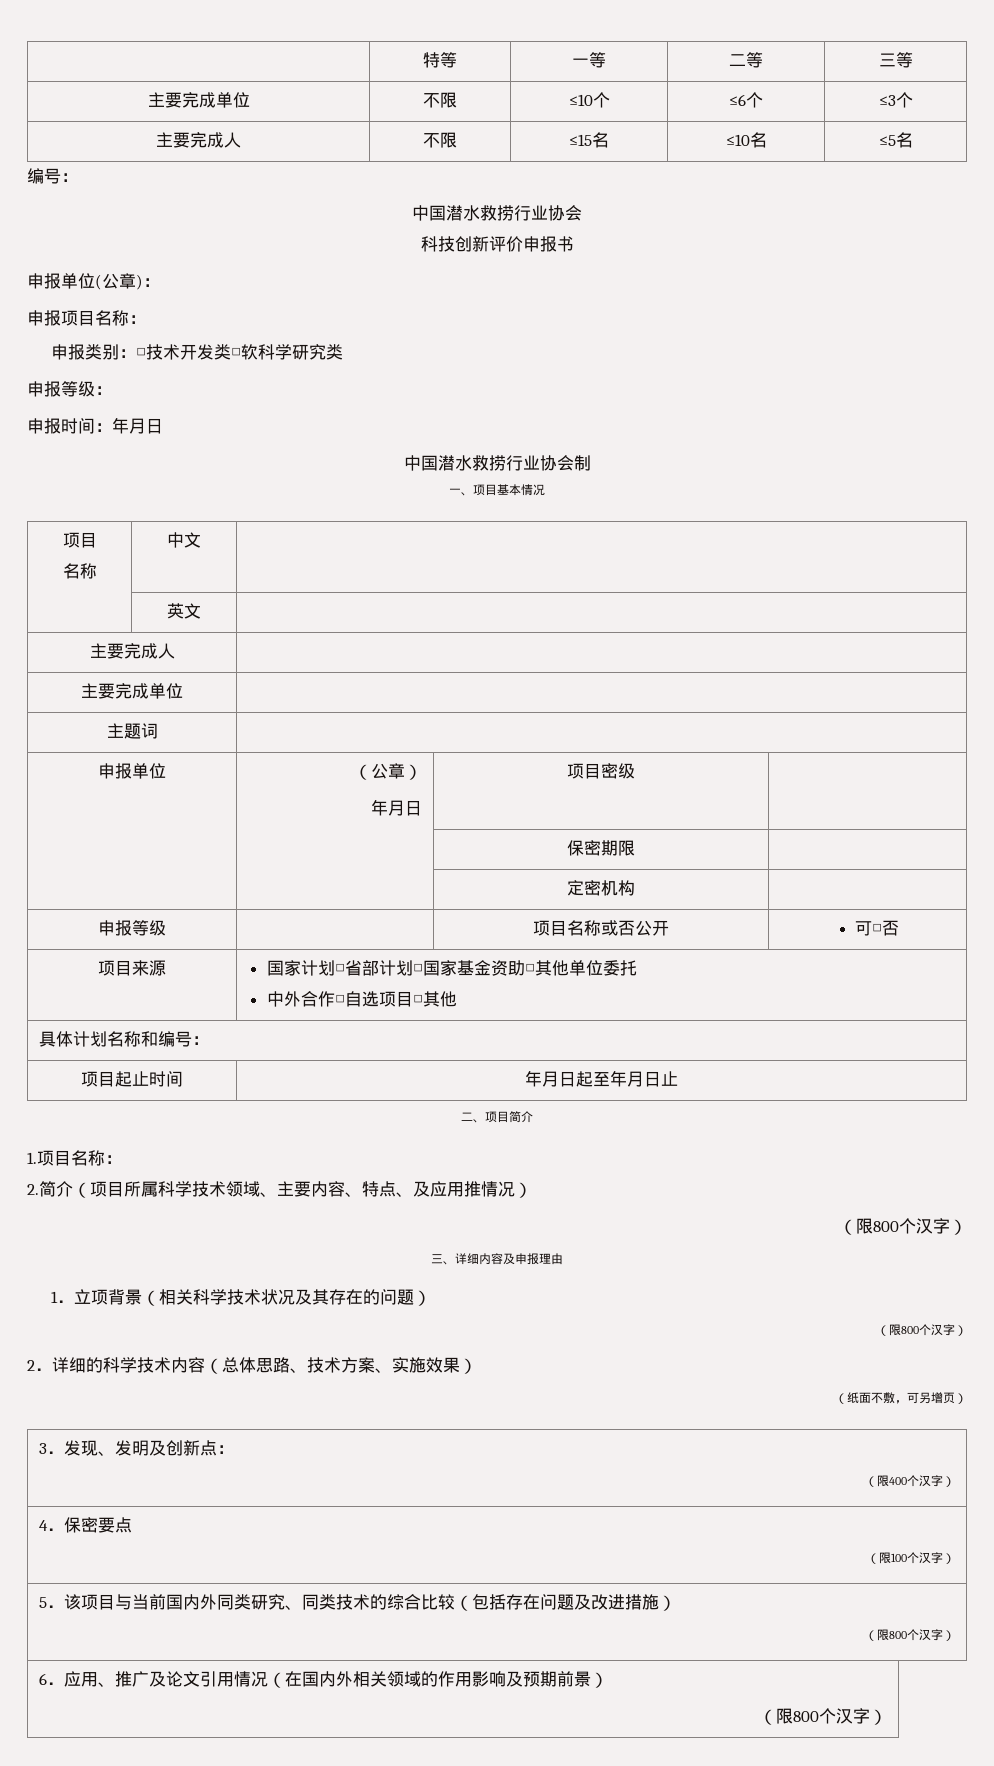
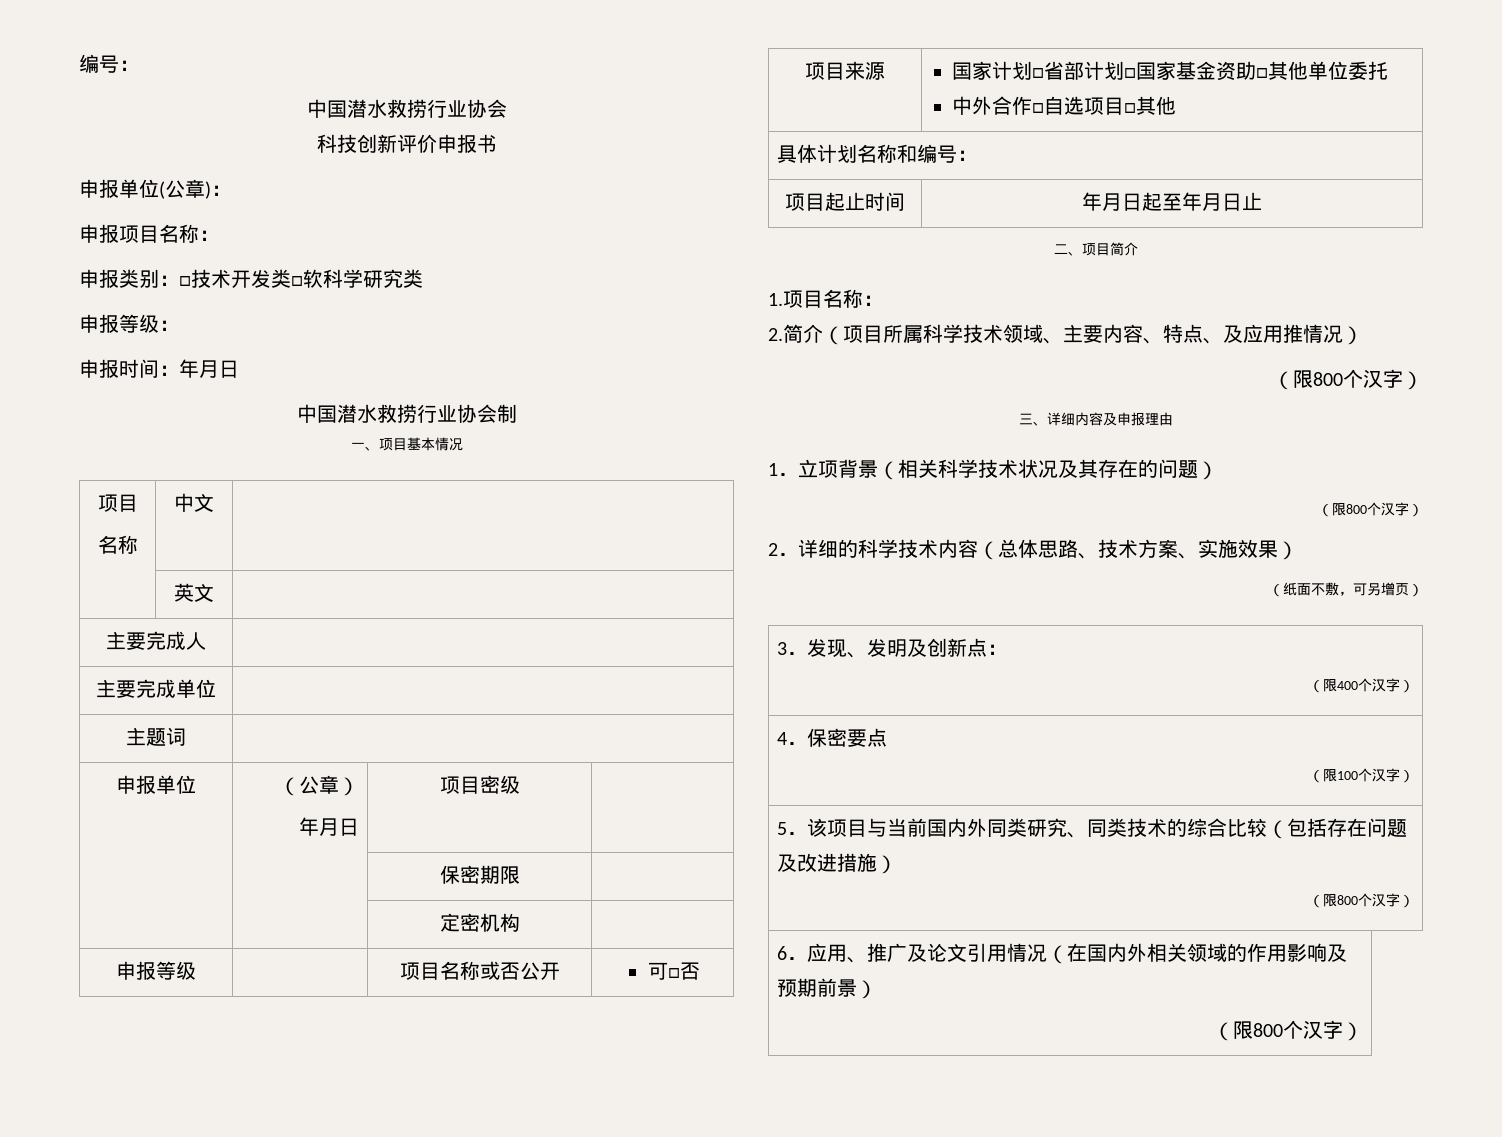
[423,52,457,68] [572,52,606,68] [729,52,763,68] [878,52,913,68] [147,92,250,108] [423,92,457,108] [568,92,610,108] [729,92,763,108] [878,92,913,108] [156,132,241,148] [423,132,457,148] [569,132,609,148] [725,132,767,148] [878,132,913,148] | 特等 | 一等 | 二等 | 三等 // 主要完成单位 | 不限 | ≤10个 | ≤6个 | ≤3个 // 主要完成人 | 不限 | ≤15名 | ≤10名 | ≤5名 // -> (79, 63) none

